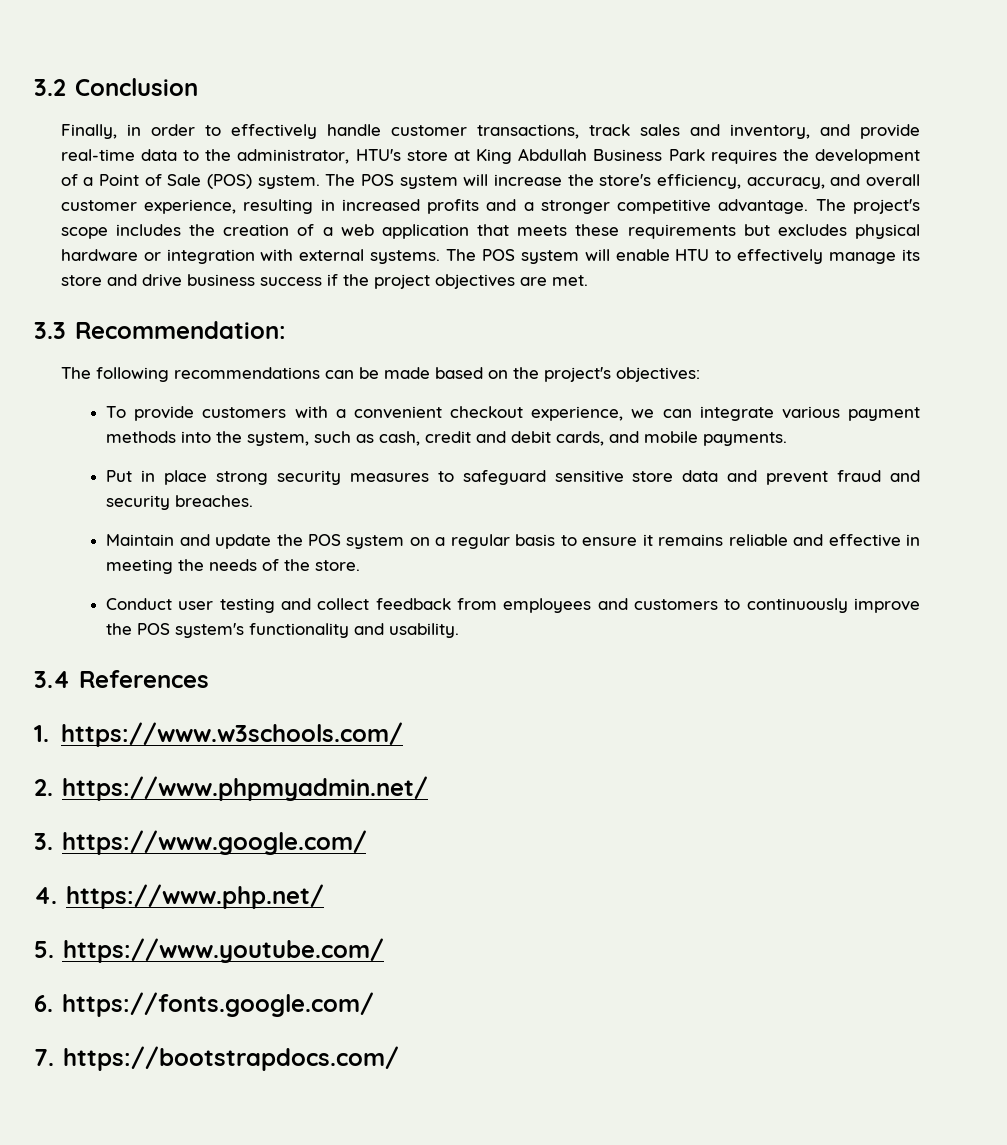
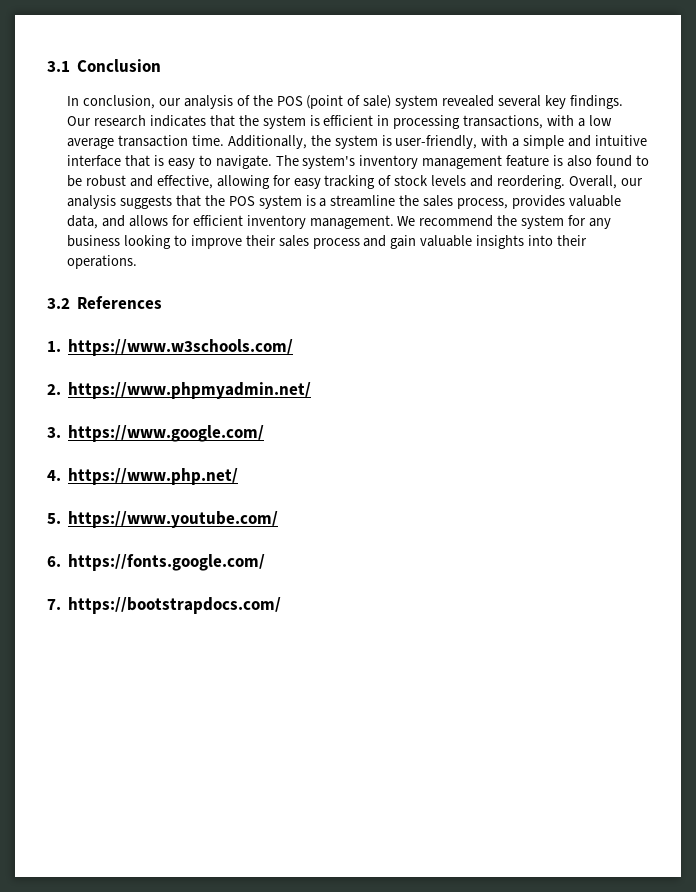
[34,79,66,96] 3.2 -> [47,61,70,72] 3.1
[60,124,921,139] [60,148,920,164] [60,174,920,189] [60,199,920,214] [60,224,920,239] [60,249,920,264] [60,274,588,289] [34,321,286,339] [60,367,700,382] [106,406,920,421] [106,431,788,446] [106,470,920,485] [106,495,254,510] [106,534,920,549] [106,559,361,574] [106,598,921,613] [106,623,460,638] [34,671,70,688] Finally, in order to effectively handle customer transactions, track sales and inventory, and provide real-time data to the administrator, HTU's store at King Abdullah Business Park requires the development of a Point of Sale (POS) system. The POS system will increase the store's efficiency, accuracy, and overall customer experience, resulting in increased profits and a stronger competitive advantage. The project's scope includes the creation of a web application that meets these requirements but excludes physical hardware or integration with external systems. The POS system will enable HTU to effectively manage its store and drive business success if the project objectives are met. // 3.3 Recommendation: // The following recommendations can be made based on the project's objectives: // To provide customers with a convenient checkout experience, we can integrate various payment methods into the system, such as cash, credit and debit cards, and mobile payments. // Put in place strong security measures to safeguard sensitive store data and prevent fraud and security breaches. // Maintain and update the POS system on a regular basis to ensure it remains reliable and effective in meeting the needs of the store. // Conduct user testing and collect feedback from employees and customers to continuously improve the POS system's functionality and usability. // 3.4 -> [67,95,623,109] [67,115,612,129] [67,135,648,149] [67,155,649,169] [67,175,643,189] [67,195,621,209] [67,215,612,229] [67,235,588,249] [67,255,138,269] [47,298,70,309] In conclusion, our analysis of the POS (point of sale) system revealed several key findings. Our research indicates that the system is efficient in processing transactions, with a low average transaction time. Additionally, the system is user-friendly, with a simple and intuitive interface that is easy to navigate. The system's inventory management feature is also found to be robust and effective, allowing for easy tracking of stock levels and reordering. Overall, our analysis suggests that the POS system is a streamline the sales process, provides valuable data, and allows for efficient inventory management. We recommend the system for any business looking to improve their sales process and gain valuable insights into their operations. // 3.2

